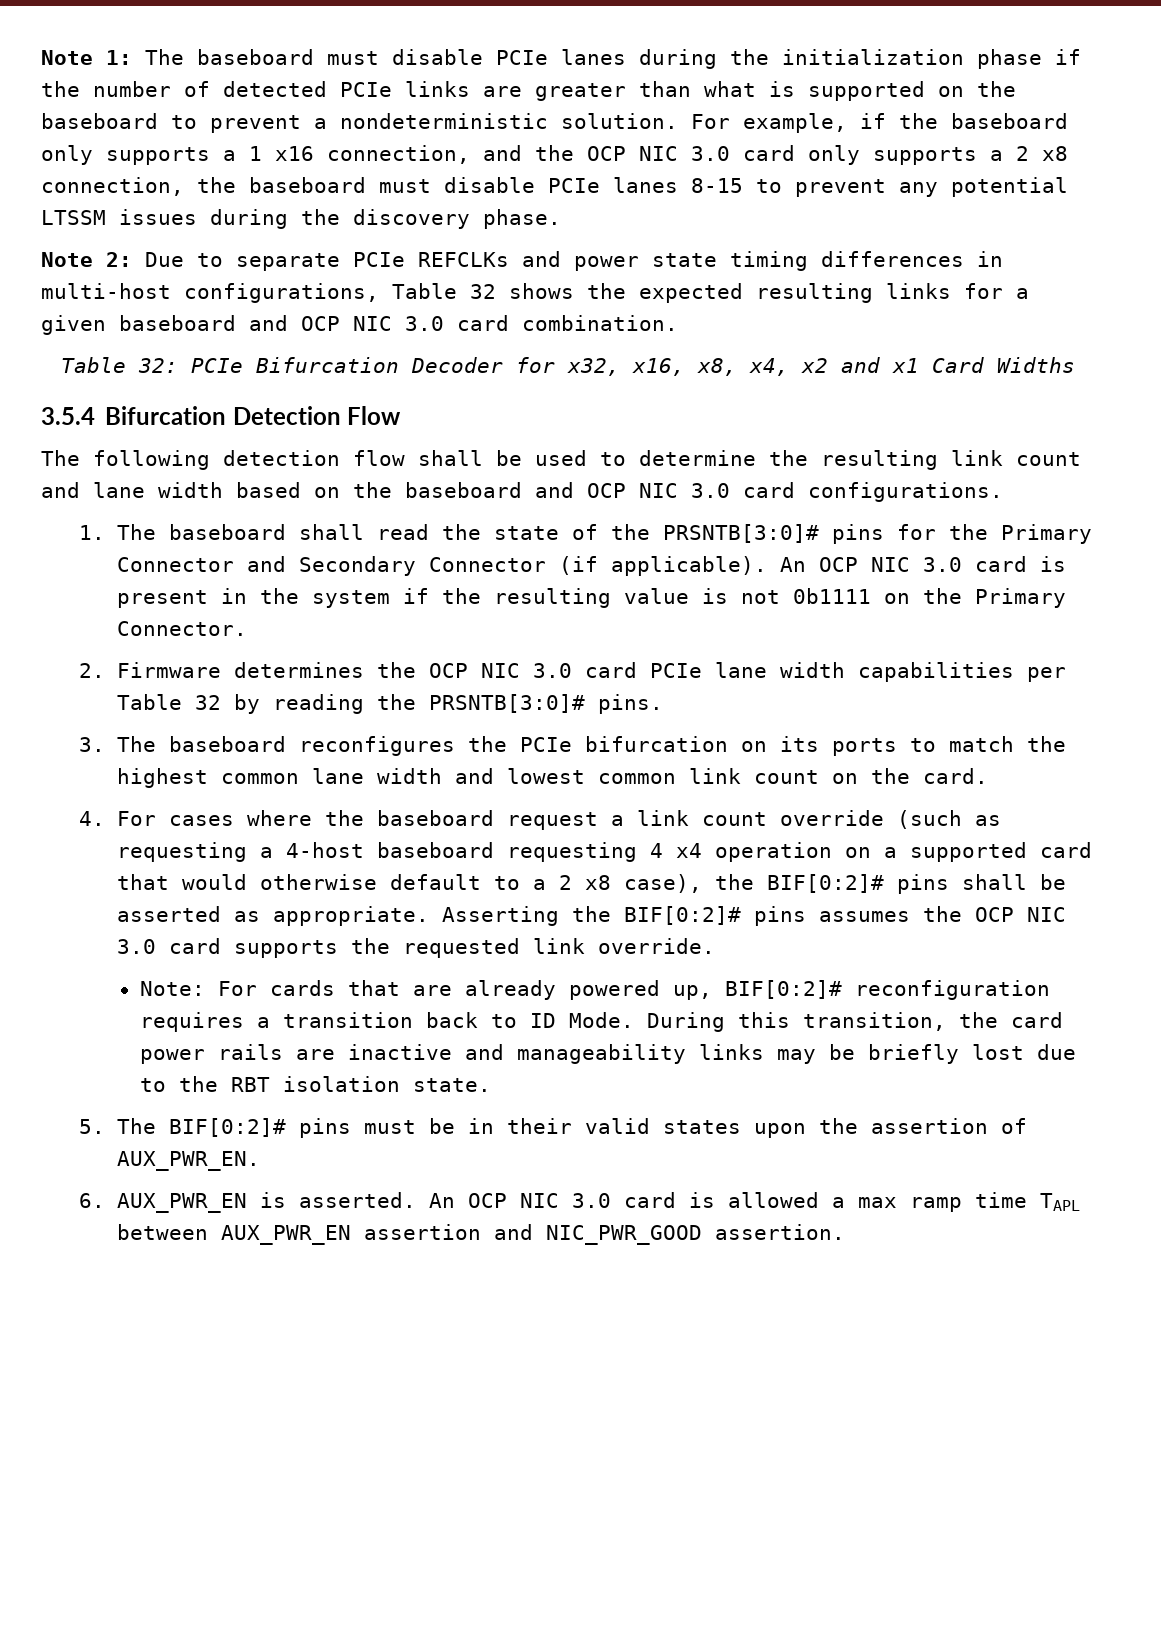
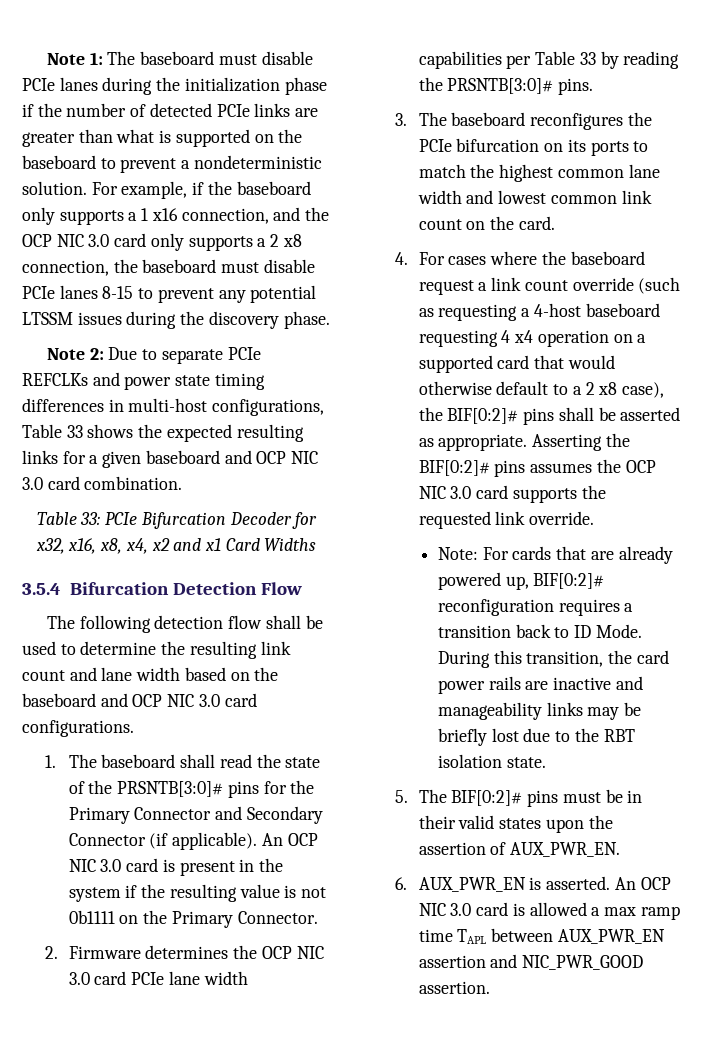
[470,284,496,299] 32 -> [66,425,83,438] 33
[138,358,178,373] 32: -> [80,512,101,525] 33:
[195,695,222,710] 32 -> [579,52,596,65] 33

